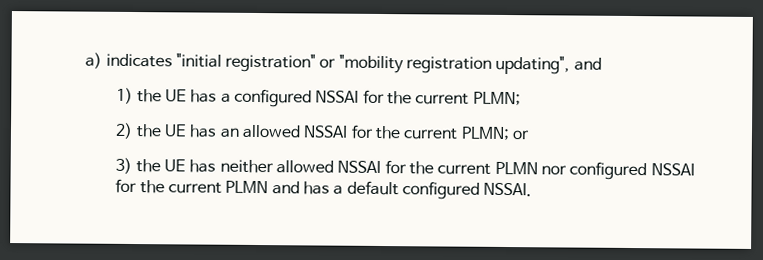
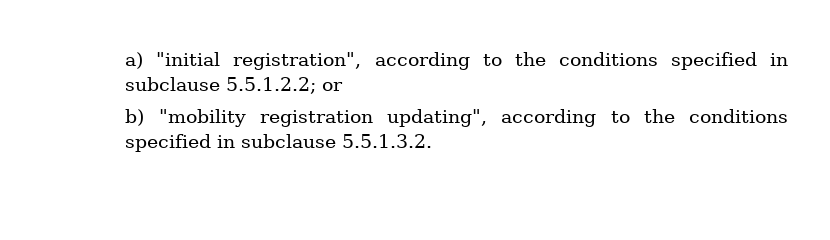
[105,53,337,73] indicates "initial registration" or -> [156,52,788,70] [125,77,344,94] [125,109,145,126] "initial registration", according to the conditions specified in subclause 5.5.1.2.2; or // b)
[573,57,602,71] [116,87,521,108] [115,122,530,141] [115,157,695,181] [115,178,533,200] and // 1) the UE has a configured NSSAI for the current PLMN; // 2) the UE has an allowed NSSAI for the current PLMN; or // 3) the UE has neither allowed NSSAI for the current PLMN nor configured NSSAI for the current PLMN and has a default configured NSSAI. -> [501,109,788,127] [125,134,433,152] according to the conditions specified in subclause 5.5.1.3.2.

